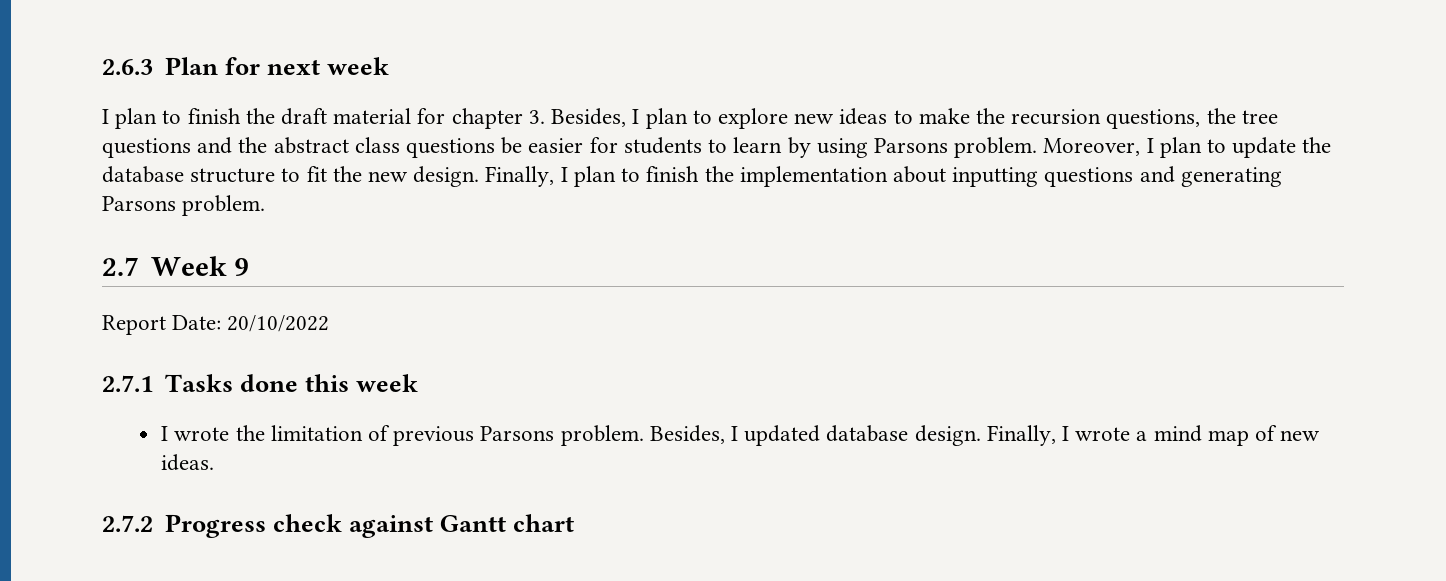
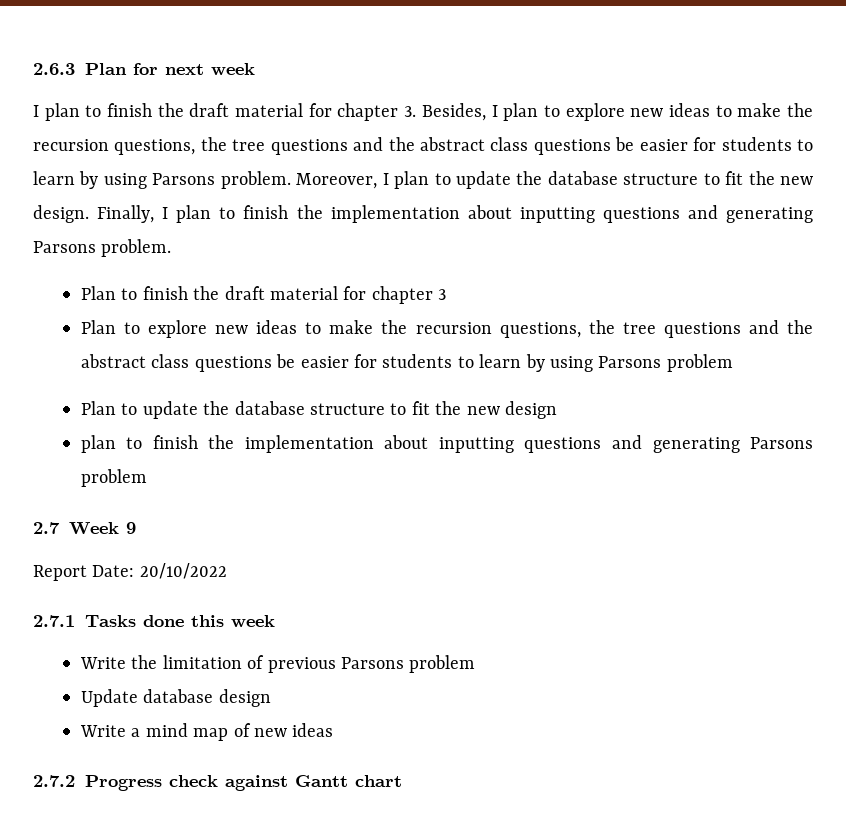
(266, 205) none -> [80,286,447,304] [80,320,813,338] [80,354,733,372] [80,401,557,419] [80,435,813,453] [80,469,147,487] // Plan to finish the draft material for chapter 3 // Plan to explore new ideas to make the recursion questions, the tree questions and the abstract class questions be easier for students to learn by using Parsons problem // Plan to update the database structure to fit the new design // plan to finish the implementation about inputting questions and generating Parsons problem
[161,426,230,441] I wrote -> [79,657,126,669] Write
[560,425,1131,446] problem. Besides, I updated database design. Finally, I wrote -> [409,655,476,673] [80,689,271,707] [79,725,126,737] problem // Update database design // Write
[161,454,215,471] ideas. -> [292,723,334,737] ideas

